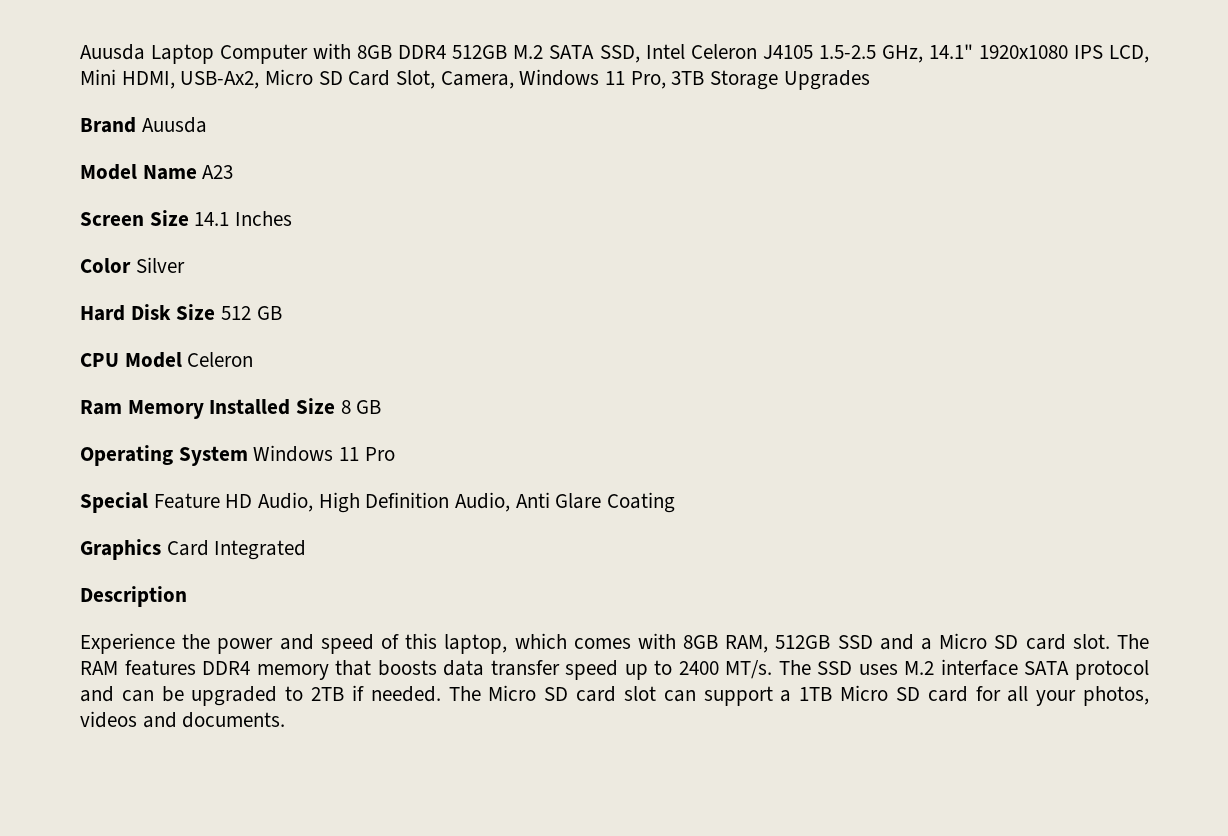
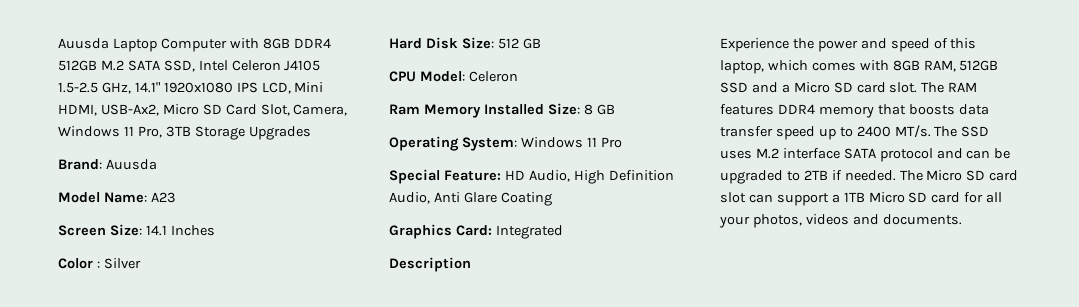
[80,117,136,133] Brand -> [58,159,102,170] Brand:
[142,165,197,180] Name -> [103,192,147,203] Name:
[149,210,189,226] Size -> [109,224,142,236] Size:
(131, 265) none -> [96,261,100,268] :
[176,304,216,320] Size -> [461,37,494,49] Size:
[124,352,182,368] Model -> [419,71,465,82] Model:
[296,398,336,414] Size -> [547,103,580,115] Size:
[178,446,248,466] System -> [461,137,517,151] System:
[153,493,220,509] Feature -> [443,170,501,181] Feature:
[166,540,209,556] Card -> [455,225,492,236] Card:

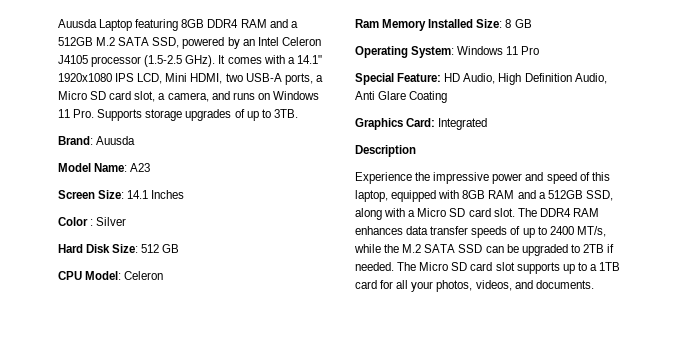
[160,38,331,52] [58,60,321,72] [58,82,131,94] Computer with 8GB DDR4 512GB M.2 SATA SSD, Intel Celeron J4105 1.5-2.5 GHz, -> [135,19,298,31] [58,37,321,49] [58,55,295,67] featuring 8GB DDR4 RAM and a 512GB M.2 SATA SSD, powered by an Intel Celeron J4105 processor (1.5-2.5 GHz). It comes with a
[100,104,348,116] [58,126,311,140] USB-Ax2, Micro SD Card Slot, Camera, Windows 11 Pro, 3TB Storage Upgrades -> [225,73,323,85] [58,91,319,102] [58,109,298,121] two USB-A ports, a Micro SD card slot, a camera, and runs on Windows 11 Pro. Supports storage upgrades of up to 3TB.
(814, 43) none -> [433,172,490,184] impressive
[767,60,999,72] [720,82,778,93] which comes with 8GB RAM, 512GB SSD and -> [391,190,613,202] [355,208,406,220] equipped with 8GB RAM and a 512GB SSD, along with
[948,82,978,92] [720,104,989,118] [720,125,990,140] [720,148,963,162] RAM features DDR4 memory that boosts data transfer speed up to 2400 MT/s. The SSD uses M.2 interface SATA protocol and -> [539,208,599,217] [355,226,606,238] [354,244,483,253] DDR4 RAM enhances data transfer speeds of up to 2400 MT/s, while the M.2 SATA SSD
[748,192,928,206] can support a 1TB Micro SD -> [516,262,621,274] supports up to a 1TB
[805,214,849,225] videos -> [475,280,512,291] videos,

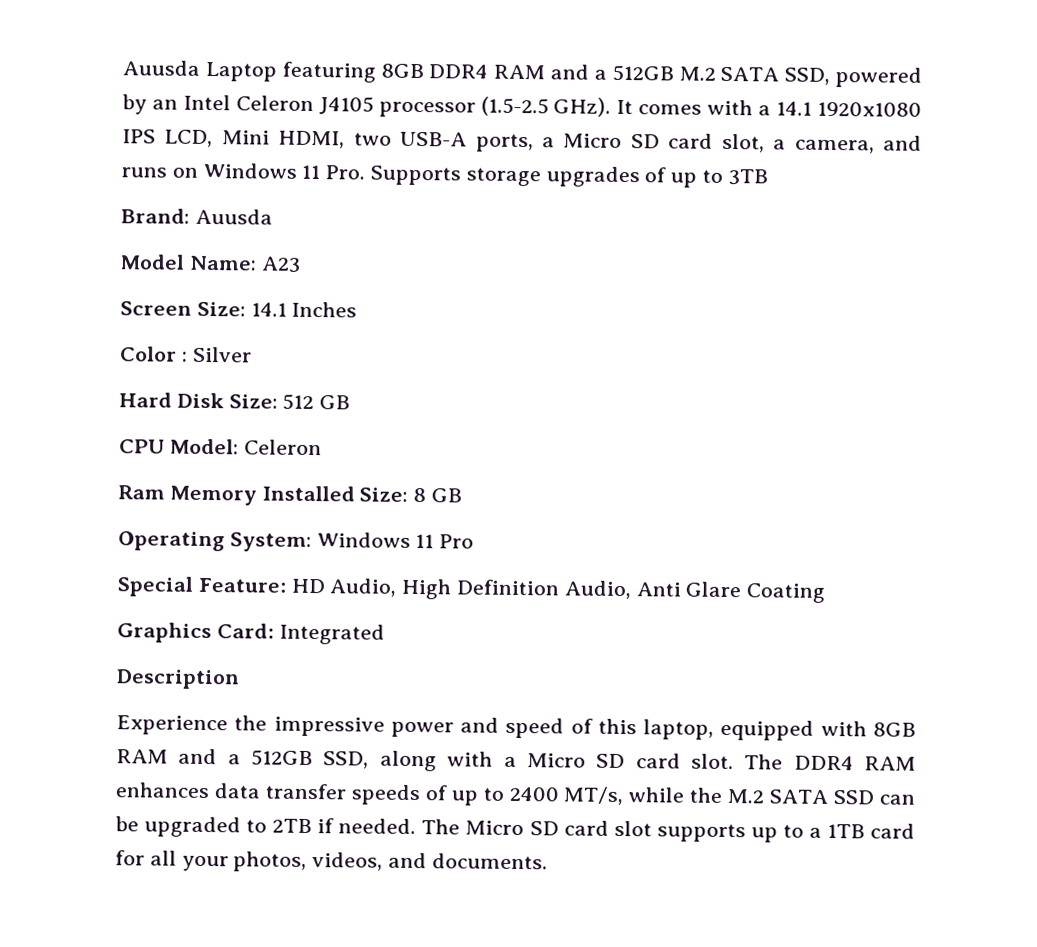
[296,55,322,64] 14.1" -> [776,101,813,116] 14.1
[273,109,298,118] 3TB. -> [727,168,768,186] 3TB

